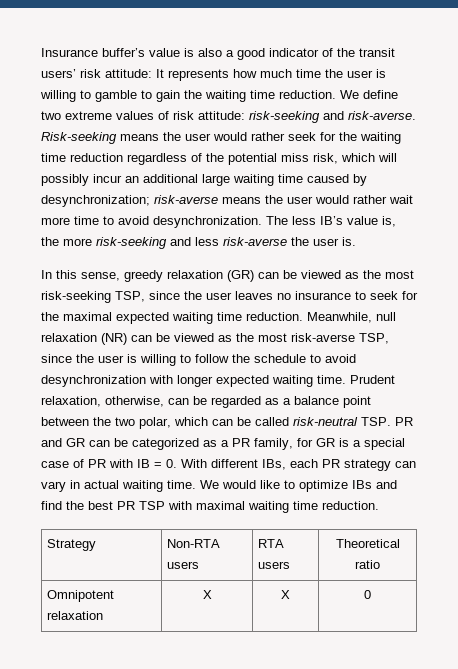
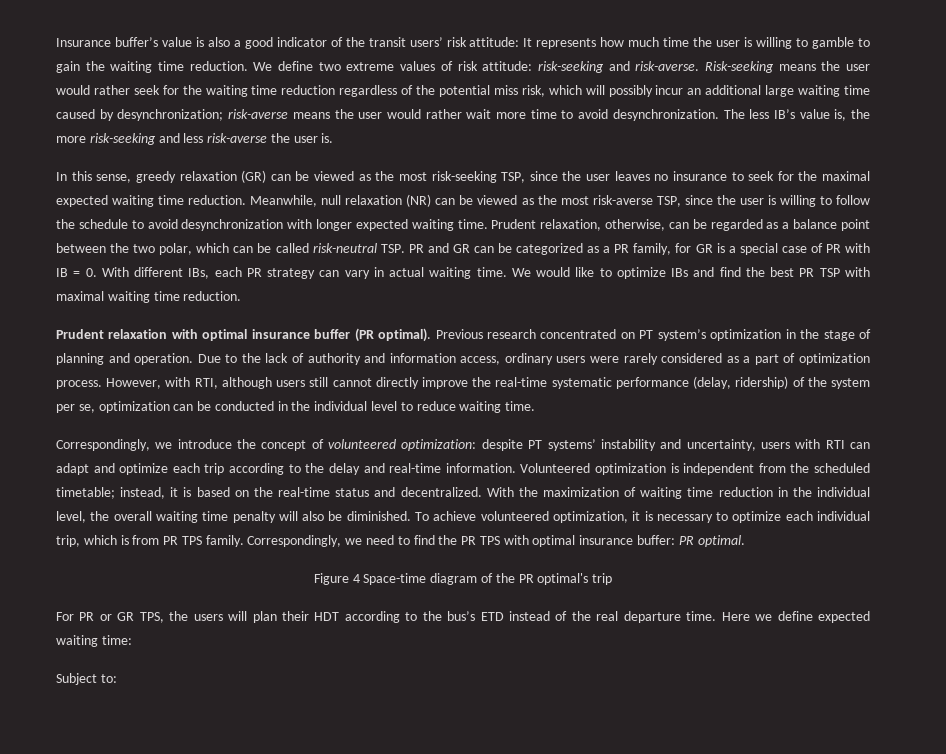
[47,539,97,551] [167,539,221,548] [167,561,200,569] [258,539,285,548] [258,561,291,569] [335,539,400,548] [355,560,380,569] [47,590,115,602] [47,611,104,620] [202,590,212,599] [281,590,290,599] [364,590,371,599] // Strategy | Non-RTA users | RTA users | Theoretical ratio // Omnipotent relaxation | X | X | 0 -> [56,328,872,342] [56,353,870,365] [56,376,870,389] [56,401,536,413] [56,439,871,451] [56,463,870,475] [56,487,870,499] [56,511,870,523] [56,535,745,547] [313,573,613,585] [56,611,871,623] [56,635,132,647] [56,673,117,685] // Prudent relaxation with optimal insurance buffer (PR optimal). Previous research concentrated on PT system’s optimization in the stage of planning and operation. Due to the lack of authority and information access, ordinary users were rarely considered as a part of optimization process. However, with RTI, although users still cannot directly improve the real-time systematic performance (delay, ridership) of the system per se, optimization can be conducted in the individual level to reduce waiting time. // Correspondingly, we introduce the concept of volunteered optimization: despite PT systems’ instability and uncertainty, users with RTI can adapt and optimize each trip according to the delay and real-time information. Volunteered optimization is independent from the scheduled timetable; instead, it is based on the real-time status and decentralized. With the maximization of waiting time reduction in the individual level, the overall waiting time penalty will also be diminished. To achieve volunteered optimization, it is necessary to optimize each individual trip, which is from PR TPS family. Correspondingly, we need to find the PR TPS with optimal insurance buffer: PR optimal. // Figure 4 Space-time diagram of the PR optimal's trip // For PR or GR TPS, the users will plan their HDT according to the bus’s ETD instead of the real departure time. Here we define expected waiting time: // Subject to:

